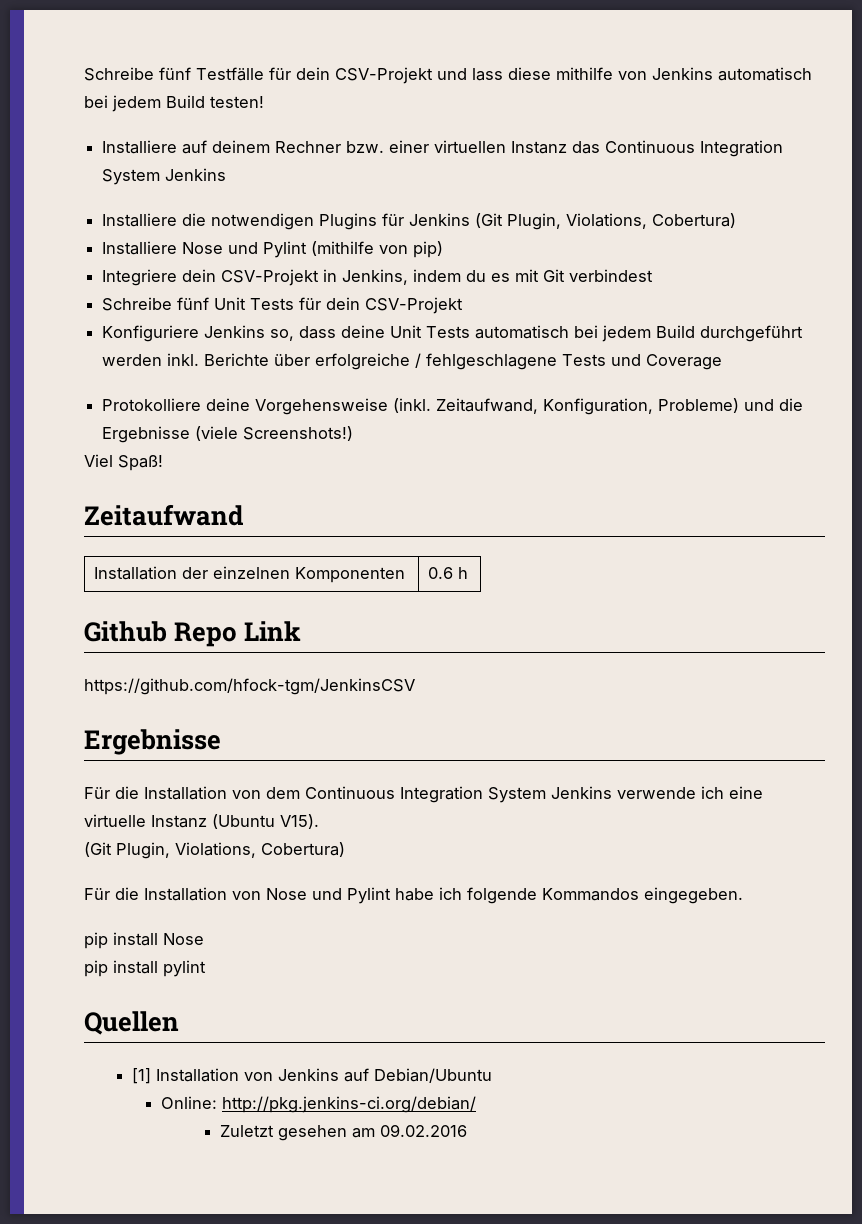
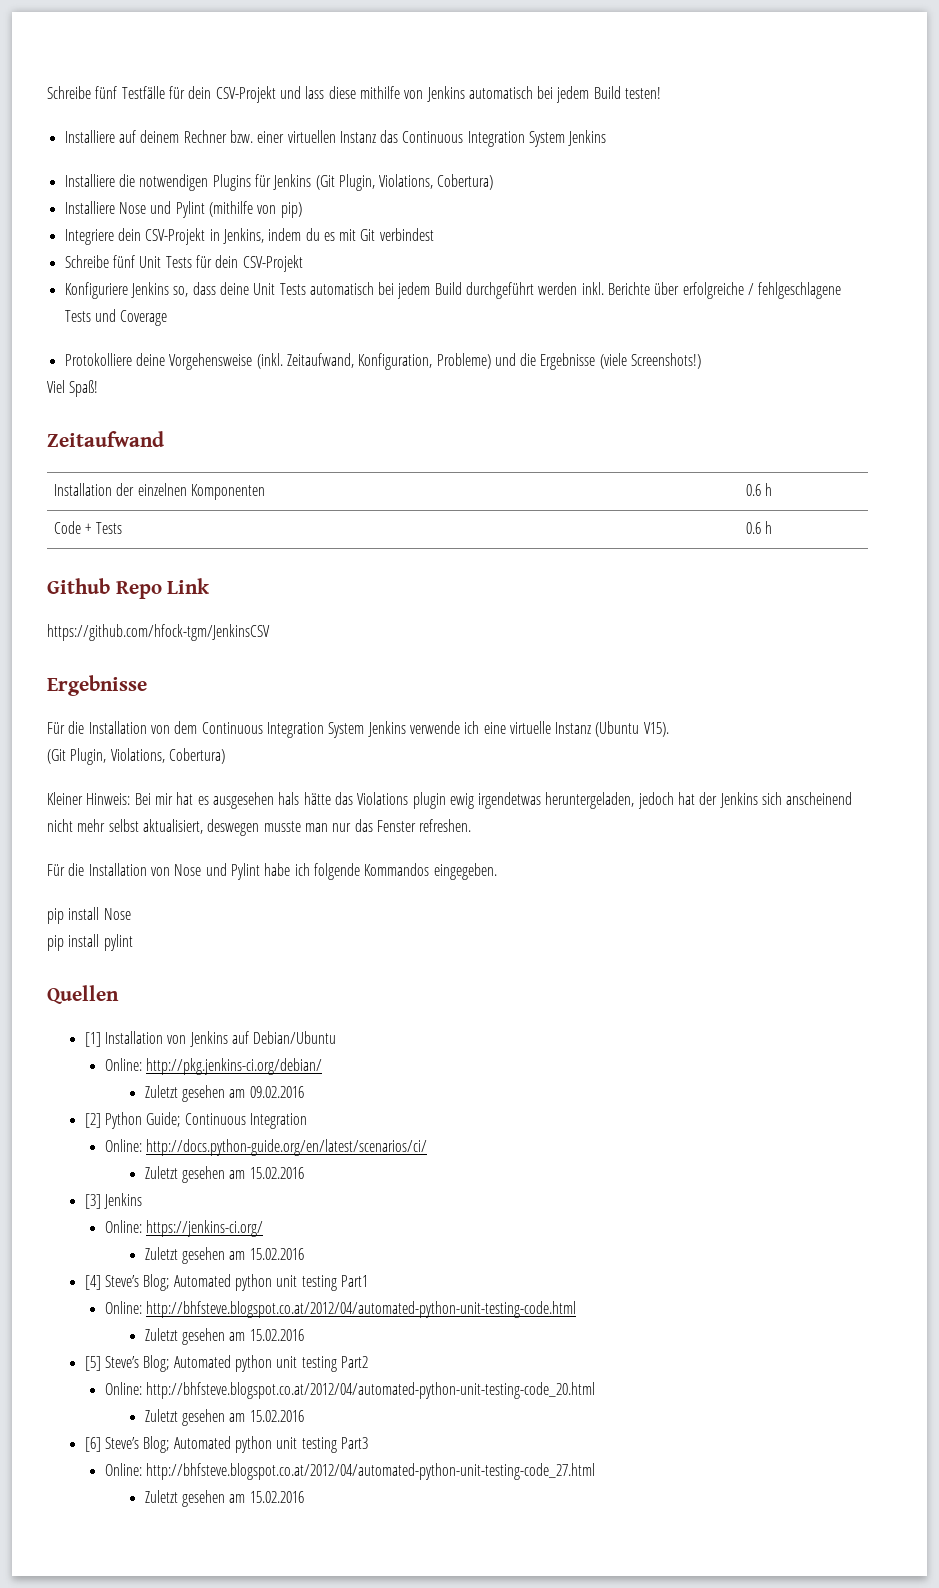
(469, 573) none -> [53,521,122,534] [745,521,773,534] // Code + Tests | 0.6 h
(345, 849) none -> [47,792,853,809] [47,819,472,836] // Kleiner Hinweis: Bei mir hat es ausgesehen hals hätte das Violations plugin ewig irgendetwas heruntergeladen, jedoch hat der Jenkins sich anscheinend nicht mehr selbst aktualisiert, deswegen musste man nur das Fenster refreshen.
(468, 1130) none -> [84,1112,307,1129] [104,1139,427,1156] [144,1166,304,1183] [84,1193,142,1209] [104,1220,263,1237] [144,1247,304,1264] [84,1274,368,1291] [104,1301,576,1318] [144,1328,304,1345] [84,1355,368,1372] [104,1382,595,1399] [144,1409,304,1426] [84,1436,368,1453] [104,1463,595,1480] [144,1490,304,1507] // [2] Python Guide; Continuous Integration // Online: http://docs.python-guide.org/en/latest/scenarios/ci/ // Zuletzt gesehen am 15.02.2016 // [3] Jenkins // Online: https://jenkins-ci.org/ // Zuletzt gesehen am 15.02.2016 // [4] Steve’s Blog; Automated python unit testing Part1 // Online: http://bhfsteve.blogspot.co.at/2012/04/automated-python-unit-testing-code.html // Zuletzt gesehen am 15.02.2016 // [5] Steve’s Blog; Automated python unit testing Part2 // Online: http://bhfsteve.blogspot.co.at/2012/04/automated-python-unit-testing-code_20.html // Zuletzt gesehen am 15.02.2016 // [6] Steve’s Blog; Automated python unit testing Part3 // Online: http://bhfsteve.blogspot.co.at/2012/04/automated-python-unit-testing-code_27.html // Zuletzt gesehen am 15.02.2016

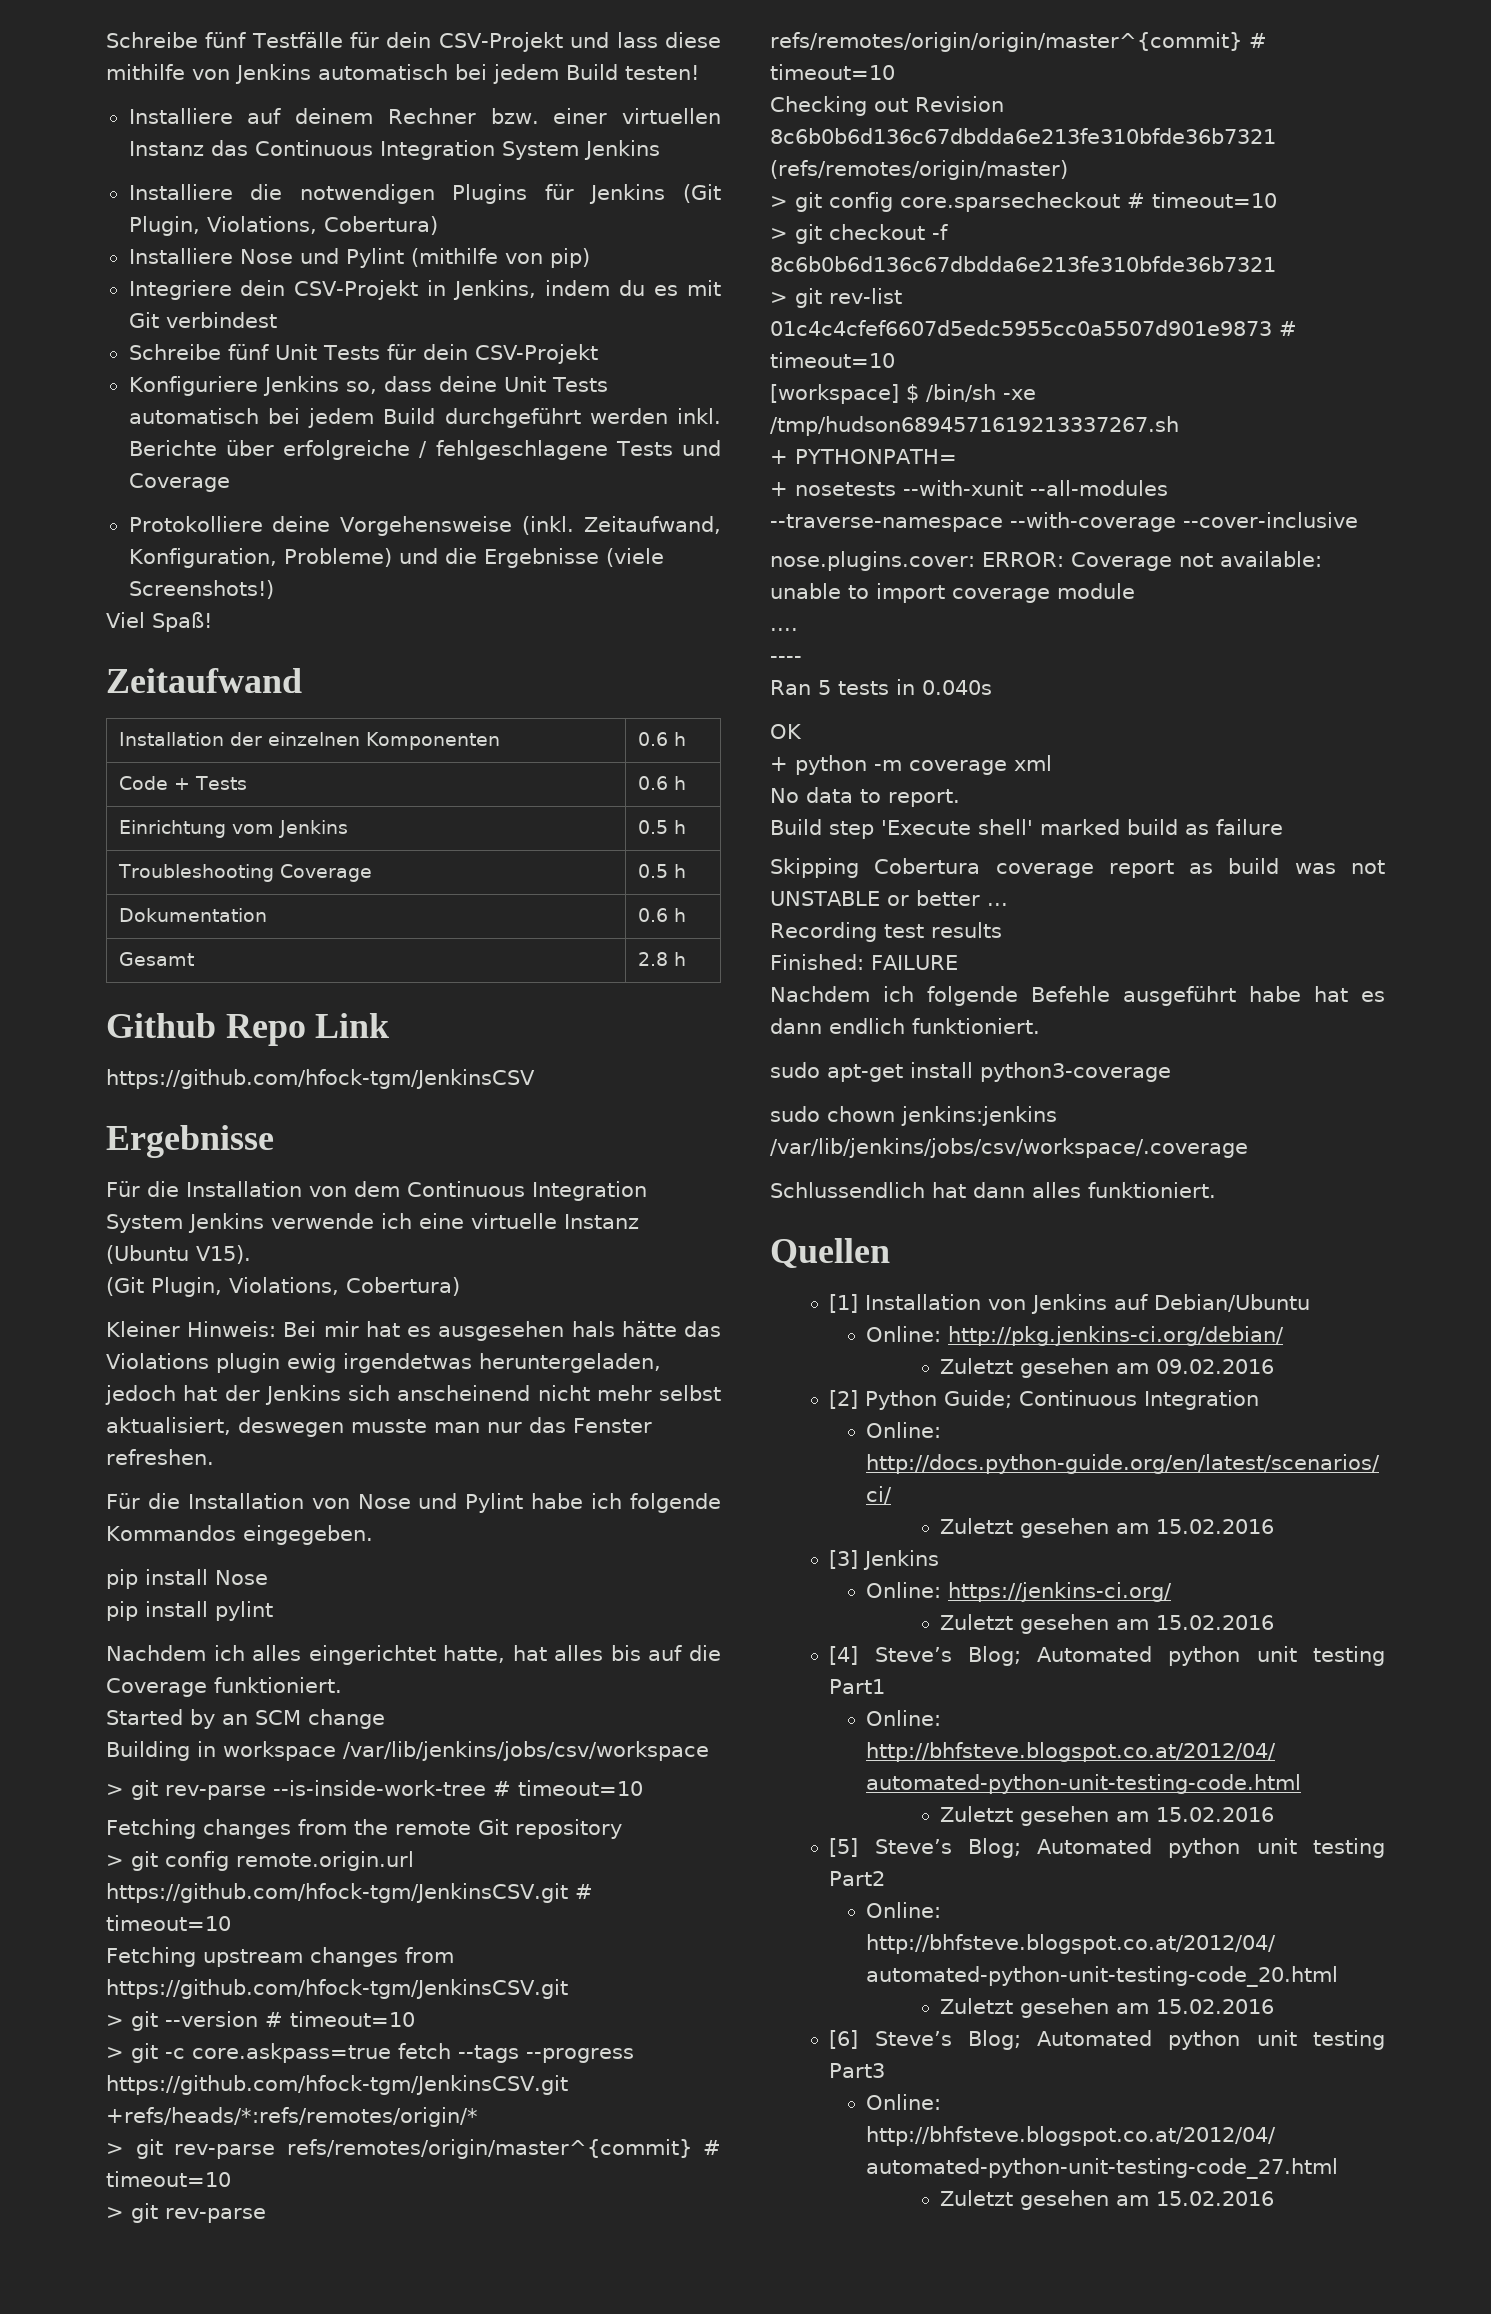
(773, 527) none -> [118,820,348,838] [637,820,686,834] [117,864,372,882] [637,864,686,878] [118,908,267,922] [637,908,686,922] [118,952,194,966] [637,952,686,966] // Einrichtung vom Jenkins | 0.5 h // Troubleshooting Coverage | 0.5 h // Dokumentation | 0.6 h // Gesamt | 2.8 h
(133, 942) none -> [106,1645,721,1665] [106,1677,342,1697] [106,1709,385,1729] [106,1741,709,1761] [106,1780,643,1800] [106,1819,622,1839] [106,1851,414,1871] [106,1883,593,1903] [106,1915,231,1931] [106,1947,454,1967] [106,1979,568,1999] [106,2011,415,2031] [106,2043,634,2063] [106,2075,568,2095] [106,2107,478,2127] [106,2139,721,2159] [106,2171,231,2187] [106,2203,266,2223] [770,32,1267,52] [770,64,895,80] [770,96,1004,116] [770,128,1276,144] [770,160,1068,180] [770,192,1277,212] [770,224,948,244] [770,256,1276,272] [770,288,902,308] [770,320,1297,336] [770,352,895,368] [770,384,1036,404] [770,416,1179,436] [770,449,957,464] [770,480,1168,496] [770,512,1358,532] [770,551,1322,571] [770,583,1135,603] [770,628,798,631] [770,656,802,663] [770,679,992,695] [770,724,802,739] [770,755,1052,775] [770,787,960,807] [770,819,1283,839] [770,858,1385,878] [770,890,1008,906] [770,922,1002,942] [770,954,958,970] [770,986,1385,1006] [770,1018,1040,1034] [770,1062,1171,1082] [770,1106,1057,1126] [770,1138,1248,1158] [770,1182,1216,1198] // Nachdem ich alles eingerichtet hatte, hat alles bis auf die Coverage funktioniert. // Started by an SCM change // Building in workspace /var/lib/jenkins/jobs/csv/workspace // > git rev-parse --is-inside-work-tree # timeout=10 // Fetching changes from the remote Git repository // > git config remote.origin.url https://github.com/hfock-tgm/JenkinsCSV.git # timeout=10 // Fetching upstream changes from https://github.com/hfock-tgm/JenkinsCSV.git // > git --version # timeout=10 // > git -c core.askpass=true fetch --tags --progress https://github.com/hfock-tgm/JenkinsCSV.git +refs/heads/*:refs/remotes/origin/* // > git rev-parse refs/remotes/origin/master^{commit} # timeout=10 // > git rev-parse refs/remotes/origin/origin/master^{commit} # timeout=10 // Checking out Revision 8c6b0b6d136c67dbdda6e213fe310bfde36b7321 (refs/remotes/origin/master) // > git config core.sparsecheckout # timeout=10 // > git checkout -f 8c6b0b6d136c67dbdda6e213fe310bfde36b7321 // > git rev-list 01c4c4cfef6607d5edc5955cc0a5507d901e9873 # timeout=10 // [workspace] $ /bin/sh -xe /tmp/hudson6894571619213337267.sh // + PYTHONPATH= // + nosetests --with-xunit --all-modules --traverse-namespace --with-coverage --cover-inclusive // nose.plugins.cover: ERROR: Coverage not available: unable to import coverage module // .... // ---- // Ran 5 tests in 0.040s // OK // + python -m coverage xml // No data to report. // Build step 'Execute shell' marked build as failure // Skipping Cobertura coverage report as build was not UNSTABLE or better ... // Recording test results // Finished: FAILURE // Nachdem ich folgende Befehle ausgeführt habe hat es dann endlich funktioniert. // sudo apt-get install python3-coverage // sudo chown jenkins:jenkins /var/lib/jenkins/jobs/csv/workspace/.coverage // Schlussendlich hat dann alles funktioniert.

